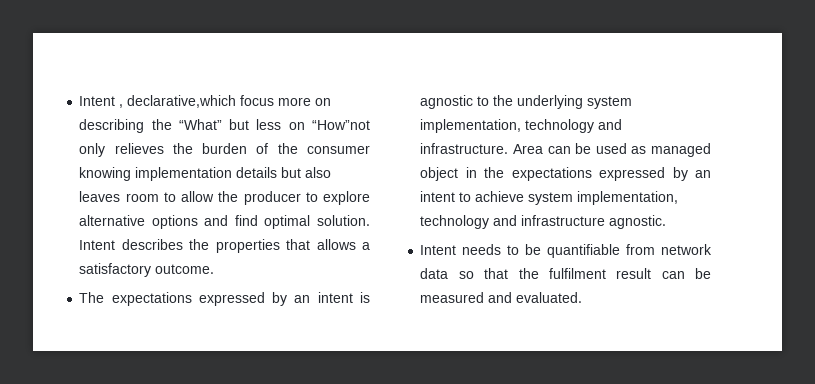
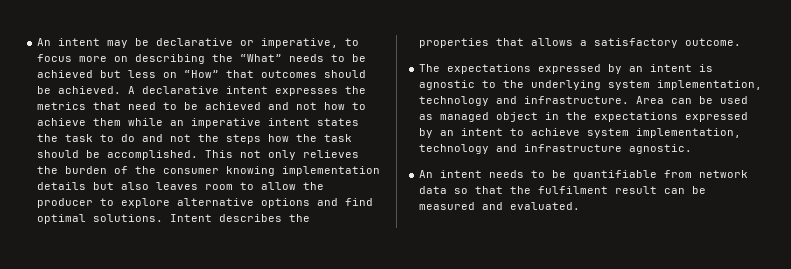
[79,95,237,108] Intent , declarative,which -> [37,38,360,48] An intent may be declarative or imperative, to
[229,119,371,130] but less on “How”not -> [289,54,367,62] [37,70,367,78] [37,86,367,96] [37,102,367,110] [37,118,360,128] [37,134,353,144] [37,150,262,160] needs to be achieved but less on “How” that outcomes should be achieved. A declarative intent expresses the metrics that need to be achieved and not how to achieve them while an imperative intent states the task to do and not the steps how the task should be accomplished. This not
[317,215,371,226] solution. -> [93,214,164,222] solutions.
[420,245,457,255] Intent -> [419,170,483,178] An intent

